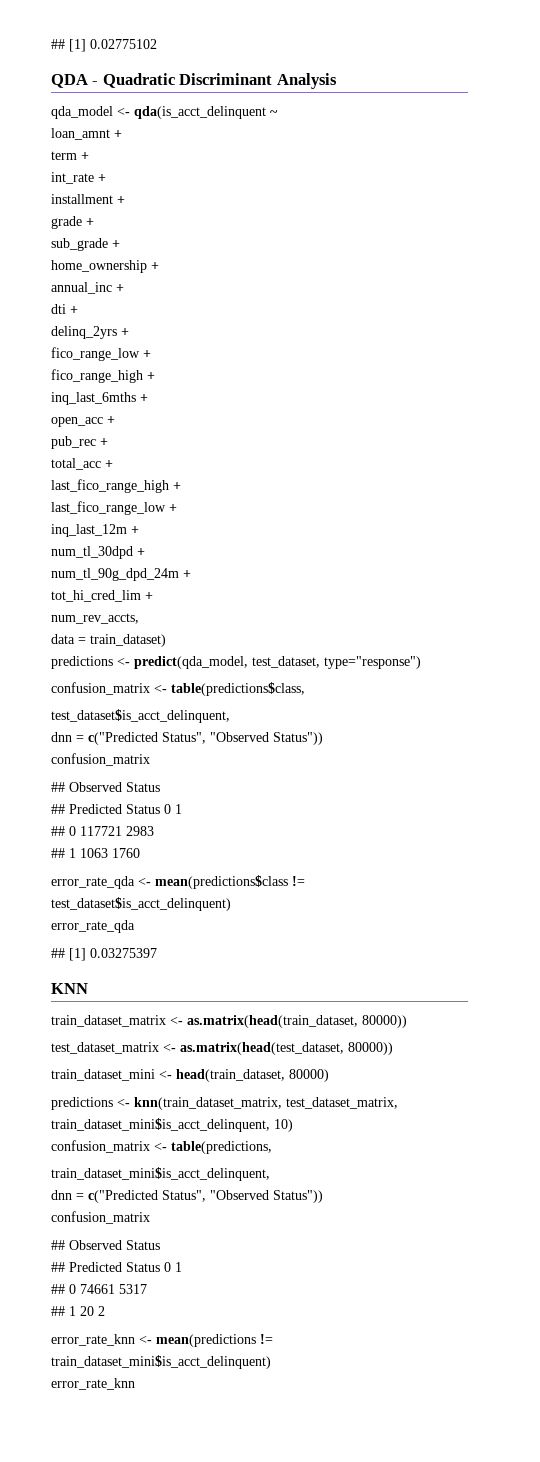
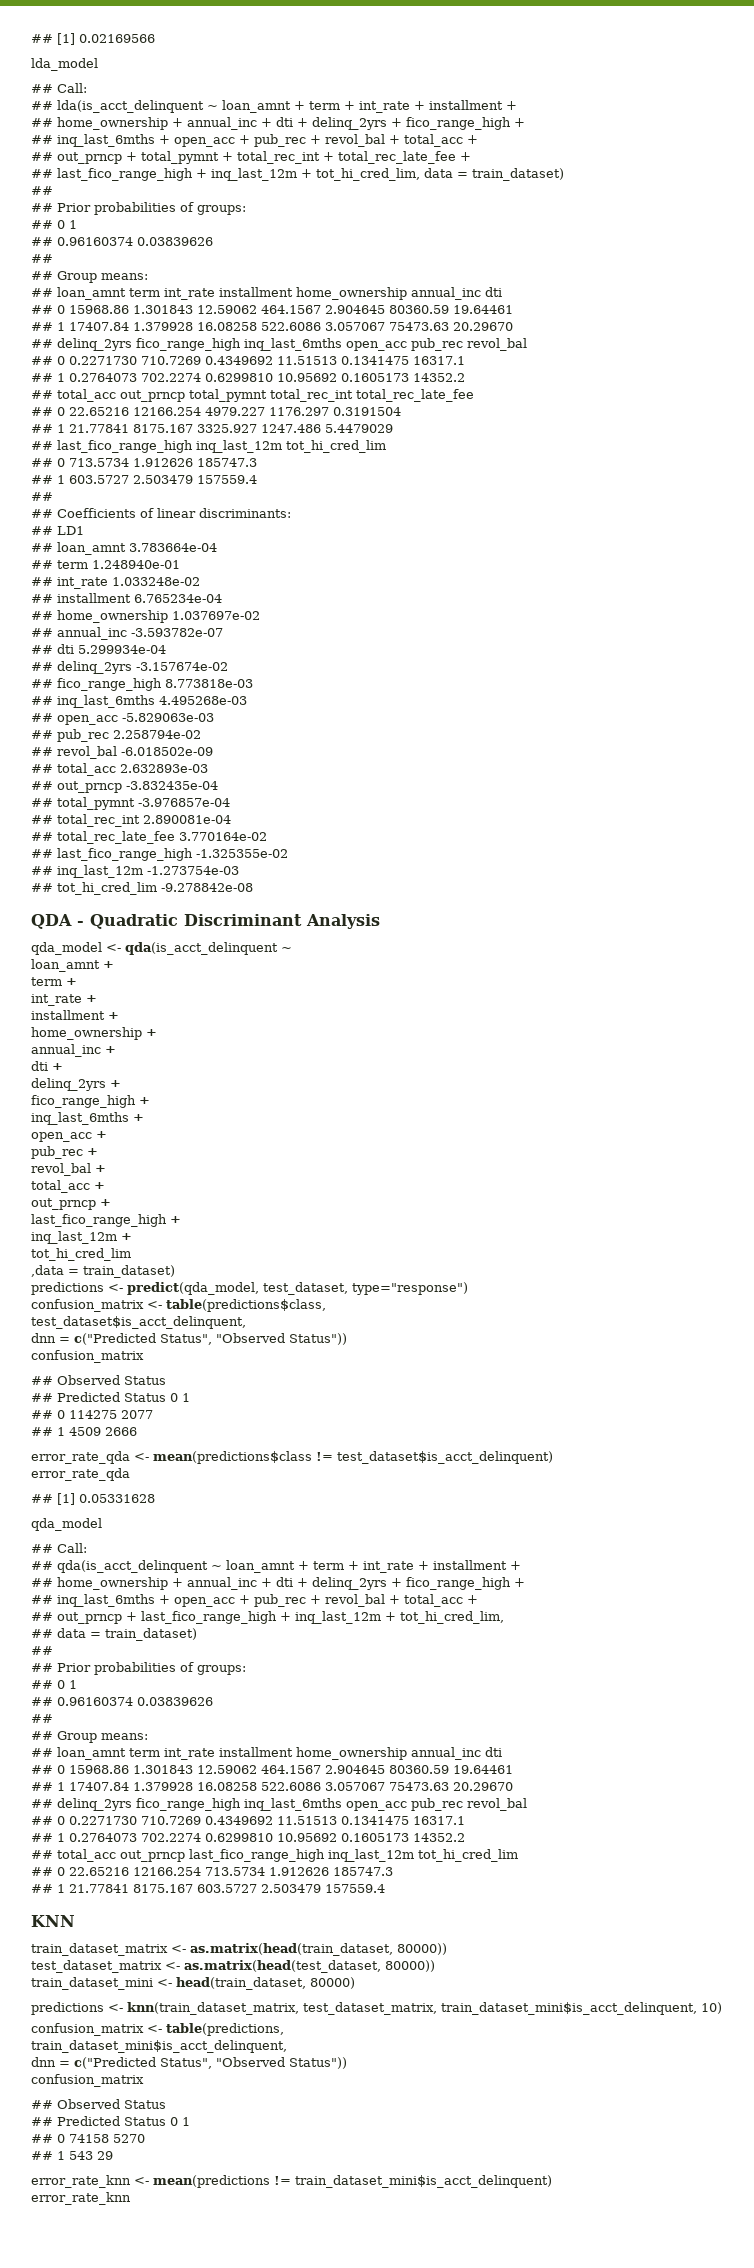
[51,39,157,52] ## [1] 0.02775102 -> [31,33,155,45] [31,58,98,71] [31,83,87,93] [31,100,517,113] [31,117,525,130] [31,134,478,147] [31,151,471,164] [31,168,564,181] [31,186,53,195] [31,202,246,215] [31,220,77,229] [31,237,213,246] [31,254,53,263] [31,271,148,283] [31,287,502,300] [31,305,513,314] [31,322,513,331] [31,338,527,351] [31,356,465,365] [31,373,465,382] [31,389,474,402] [31,407,401,416] [31,424,393,433] [31,440,386,453] [31,458,257,467] [31,475,257,484] [31,492,53,501] [31,508,291,518] [31,526,84,535] [31,542,217,555] [31,560,180,569] [31,577,200,589] [31,593,222,603] [31,610,260,623] [31,627,223,640] [31,644,166,654] [31,661,228,674] [31,678,253,691] [31,695,247,708] [31,713,214,725] [31,729,201,742] [31,746,213,759] [31,763,208,776] [31,781,218,793] [31,797,230,810] [31,814,231,827] [31,831,267,844] [31,848,288,861] [31,865,239,878] [31,882,253,895] ## [1] 0.02169566 // lda_model // ## Call: // ## lda(is_acct_delinquent ~ loan_amnt + term + int_rate + installment + // ## home_ownership + annual_inc + dti + delinq_2yrs + fico_range_high + // ## inq_last_6mths + open_acc + pub_rec + revol_bal + total_acc + // ## out_prncp + total_pymnt + total_rec_int + total_rec_late_fee + // ## last_fico_range_high + inq_last_12m + tot_hi_cred_lim, data = train_dataset) // ## // ## Prior probabilities of groups: // ## 0 1 // ## 0.96160374 0.03839626 // ## // ## Group means: // ## loan_amnt term int_rate installment home_ownership annual_inc dti // ## 0 15968.86 1.301843 12.59062 464.1567 2.904645 80360.59 19.64461 // ## 1 17407.84 1.379928 16.08258 522.6086 3.057067 75473.63 20.29670 // ## delinq_2yrs fico_range_high inq_last_6mths open_acc pub_rec revol_bal // ## 0 0.2271730 710.7269 0.4349692 11.51513 0.1341475 16317.1 // ## 1 0.2764073 702.2274 0.6299810 10.95692 0.1605173 14352.2 // ## total_acc out_prncp total_pymnt total_rec_int total_rec_late_fee // ## 0 22.65216 12166.254 4979.227 1176.297 0.3191504 // ## 1 21.77841 8175.167 3325.927 1247.486 5.4479029 // ## last_fico_range_high inq_last_12m tot_hi_cred_lim // ## 0 713.5734 1.912626 185747.3 // ## 1 603.5727 2.503479 157559.4 // ## // ## Coefficients of linear discriminants: // ## LD1 // ## loan_amnt 3.783664e-04 // ## term 1.248940e-01 // ## int_rate 1.033248e-02 // ## installment 6.765234e-04 // ## home_ownership 1.037697e-02 // ## annual_inc -3.593782e-07 // ## dti 5.299934e-04 // ## delinq_2yrs -3.157674e-02 // ## fico_range_high 8.773818e-03 // ## inq_last_6mths 4.495268e-03 // ## open_acc -5.829063e-03 // ## pub_rec 2.258794e-02 // ## revol_bal -6.018502e-09 // ## total_acc 2.632893e-03 // ## out_prncp -3.832435e-04 // ## total_pymnt -3.976857e-04 // ## total_rec_int 2.890081e-04 // ## total_rec_late_fee 3.770164e-02 // ## last_fico_range_high -1.325355e-02 // ## inq_last_12m -1.273754e-03 // ## tot_hi_cred_lim -9.278842e-08
[51,216,94,229] [51,238,120,251] // grade + // sub_grade + -> (119, 1016) none
[51,347,151,361] // fico_range_low + -> (121, 1084) none
[51,458,113,470] [51,479,181,493] [51,501,177,515] // total_acc + // last_fico_range_high + // last_fico_range_low + -> [31,1163,106,1176] [31,1180,105,1193] [31,1198,111,1210] [31,1214,181,1227] // revol_bal + // total_acc + // out_prncp + // last_fico_range_high +
[51,546,145,559] [51,568,191,581] [51,590,153,602] [51,613,139,624] [51,634,75,644] num_tl_30dpd + // num_tl_90g_dpd_24m + // tot_hi_cred_lim + // num_rev_accts, // data -> [31,1248,131,1261] [31,1265,64,1277] tot_hi_cred_lim // ,data
[80,826,154,836] [51,848,140,858] 117721 2983 // ## 1 1063 1760 -> [69,1410,153,1419] [31,1427,137,1436] 114275 2077 // ## 1 4509 2666
[90,948,157,958] 0.03275397 -> [79,1494,155,1503] [31,1518,102,1531] [31,1543,87,1553] [31,1560,521,1573] [31,1577,525,1590] [31,1594,478,1607] [31,1611,504,1624] [31,1628,197,1641] [31,1646,53,1655] [31,1662,246,1675] [31,1680,77,1689] [31,1697,213,1706] [31,1714,53,1723] [31,1731,148,1743] [31,1747,502,1760] [31,1765,513,1774] [31,1782,513,1791] [31,1798,527,1811] [31,1816,465,1825] [31,1833,465,1842] [31,1849,518,1862] [31,1867,393,1876] [31,1884,385,1893] 0.05331628 // qda_model // ## Call: // ## qda(is_acct_delinquent ~ loan_amnt + term + int_rate + installment + // ## home_ownership + annual_inc + dti + delinq_2yrs + fico_range_high + // ## inq_last_6mths + open_acc + pub_rec + revol_bal + total_acc + // ## out_prncp + last_fico_range_high + inq_last_12m + tot_hi_cred_lim, // ## data = train_dataset) // ## // ## Prior probabilities of groups: // ## 0 1 // ## 0.96160374 0.03839626 // ## // ## Group means: // ## loan_amnt term int_rate installment home_ownership annual_inc dti // ## 0 15968.86 1.301843 12.59062 464.1567 2.904645 80360.59 19.64461 // ## 1 17407.84 1.379928 16.08258 522.6086 3.057067 75473.63 20.29670 // ## delinq_2yrs fico_range_high inq_last_6mths open_acc pub_rec revol_bal // ## 0 0.2271730 710.7269 0.4349692 11.51513 0.1341475 16317.1 // ## 1 0.2764073 702.2274 0.6299810 10.95692 0.1605173 14352.2 // ## total_acc out_prncp last_fico_range_high inq_last_12m tot_hi_cred_lim // ## 0 22.65216 12166.254 713.5734 1.912626 185747.3 // ## 1 21.77841 8175.167 603.5727 2.503479 157559.4
[80,1284,147,1294] [51,1306,105,1316] 74661 5317 // ## 1 20 2 -> [69,2134,145,2143] [31,2151,113,2160] 74158 5270 // ## 1 543 29

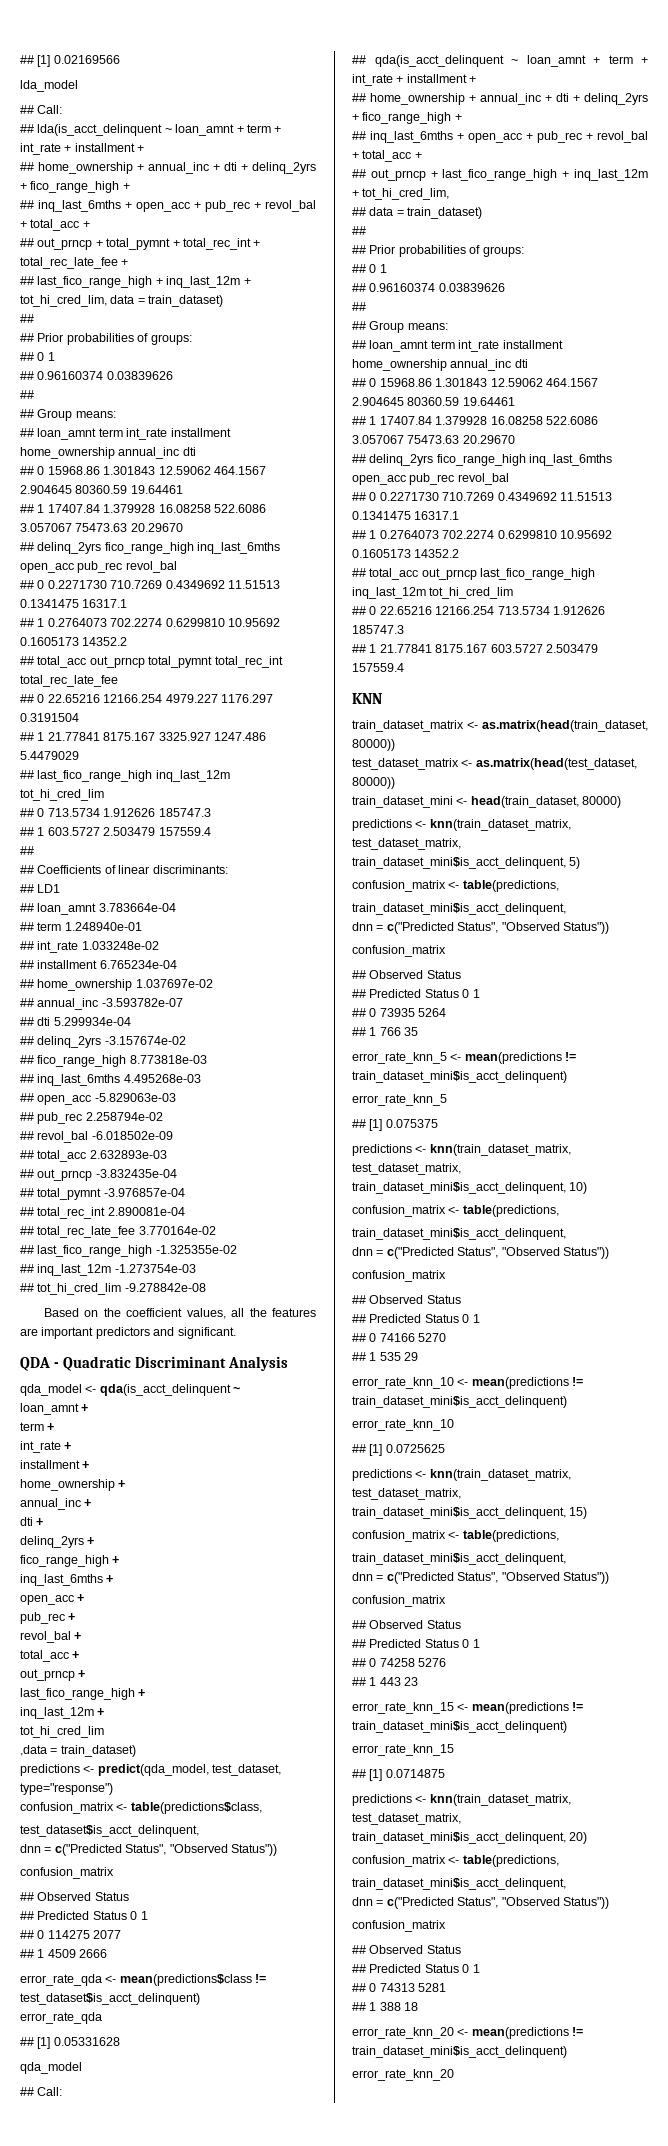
(253, 887) none -> [43,1308,317,1319] [20,1327,236,1339] // Based on the coefficient values, all the features are important predictors and significant.
(355, 1983) none -> [352,819,571,831] [352,838,461,850] [352,857,581,869] [352,880,559,892] [352,903,566,915] [352,922,609,934] [352,945,446,957] [352,970,461,979] [352,989,480,998] [352,1008,447,1017] [352,1027,419,1036] [352,1052,577,1064] [352,1071,567,1083] [352,1094,447,1106] [352,1119,438,1131] // predictions <- knn(train_dataset_matrix, test_dataset_matrix, train_dataset_mini$is_acct_delinquent, 5) // confusion_matrix <- table(predictions, // train_dataset_mini$is_acct_delinquent, // dnn = c("Predicted Status", "Observed Status")) // confusion_matrix // ## Observed Status // ## Predicted Status 0 1 // ## 0 73935 5264 // ## 1 766 35 // error_rate_knn_5 <- mean(predictions != train_dataset_mini$is_acct_delinquent) // error_rate_knn_5 // ## [1] 0.075375
[69,2134,109,2143] 74158 -> [379,1333,415,1342] 74166
[69,2151,93,2160] 543 -> [379,1352,401,1361] 535
[31,2175,552,2188] [31,2192,131,2205] error_rate_knn <- mean(predictions != train_dataset_mini$is_acct_delinquent) // error_rate_knn -> [352,1377,584,1389] [352,1396,567,1408] [352,1419,454,1431] [352,1444,445,1456] [352,1469,571,1481] [352,1488,461,1500] [352,1507,588,1519] [352,1530,559,1542] [352,1553,566,1565] [352,1572,609,1584] [352,1595,446,1607] [352,1620,461,1629] [352,1639,480,1648] [352,1658,447,1667] [352,1677,419,1686] [352,1702,584,1714] [352,1721,567,1733] [352,1744,454,1756] [352,1769,445,1781] [352,1794,571,1806] [352,1813,461,1825] [352,1832,588,1844] [352,1855,559,1867] [352,1878,566,1890] [352,1897,609,1909] [352,1920,446,1932] [352,1945,461,1954] [352,1964,480,1973] [352,1983,447,1992] [352,2002,419,2011] [352,2027,584,2039] [352,2046,567,2058] [352,2069,454,2081] error_rate_knn_10 <- mean(predictions != train_dataset_mini$is_acct_delinquent) // error_rate_knn_10 // ## [1] 0.0725625 // predictions <- knn(train_dataset_matrix, test_dataset_matrix, train_dataset_mini$is_acct_delinquent, 15) // confusion_matrix <- table(predictions, // train_dataset_mini$is_acct_delinquent, // dnn = c("Predicted Status", "Observed Status")) // confusion_matrix // ## Observed Status // ## Predicted Status 0 1 // ## 0 74258 5276 // ## 1 443 23 // error_rate_knn_15 <- mean(predictions != train_dataset_mini$is_acct_delinquent) // error_rate_knn_15 // ## [1] 0.0714875 // predictions <- knn(train_dataset_matrix, test_dataset_matrix, train_dataset_mini$is_acct_delinquent, 20) // confusion_matrix <- table(predictions, // train_dataset_mini$is_acct_delinquent, // dnn = c("Predicted Status", "Observed Status")) // confusion_matrix // ## Observed Status // ## Predicted Status 0 1 // ## 0 74313 5281 // ## 1 388 18 // error_rate_knn_20 <- mean(predictions != train_dataset_mini$is_acct_delinquent) // error_rate_knn_20

